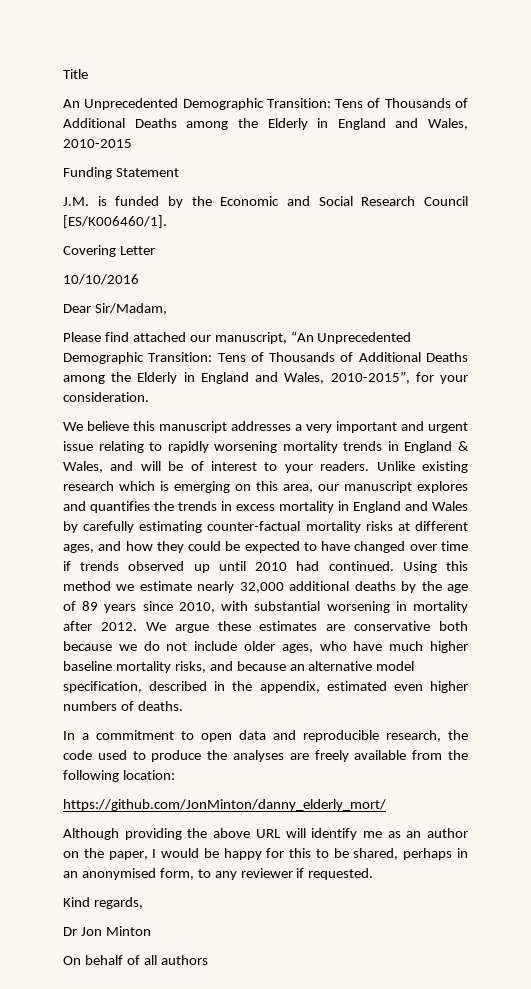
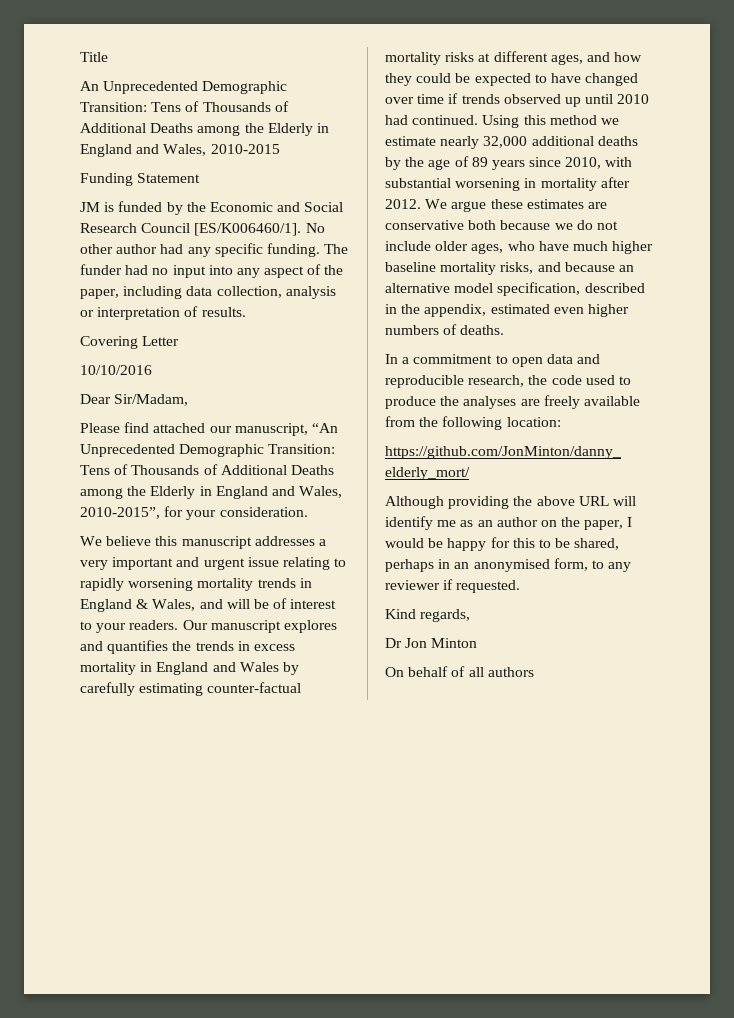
[63,197,89,206] J.M. -> [80,202,100,212] JM
(167, 221) none -> [305,223,325,233] [80,243,349,257] [80,264,344,278] [80,286,336,299] [80,306,246,320] No other author had any specific funding. The funder had no input into any aspect of the paper, including data collection, analysis or interpretation of results.
[376,461,468,473] [63,481,339,493] Unlike existing research which is emerging on this area, our -> [182,620,208,630] Our

